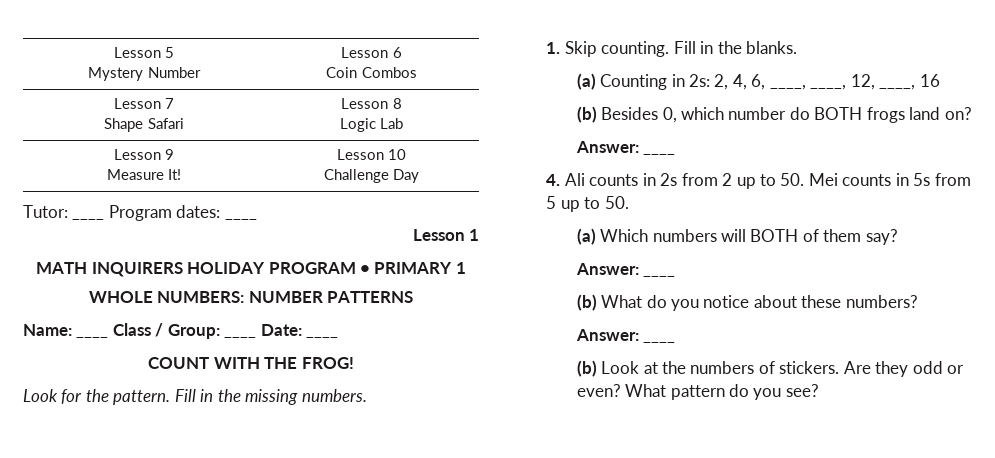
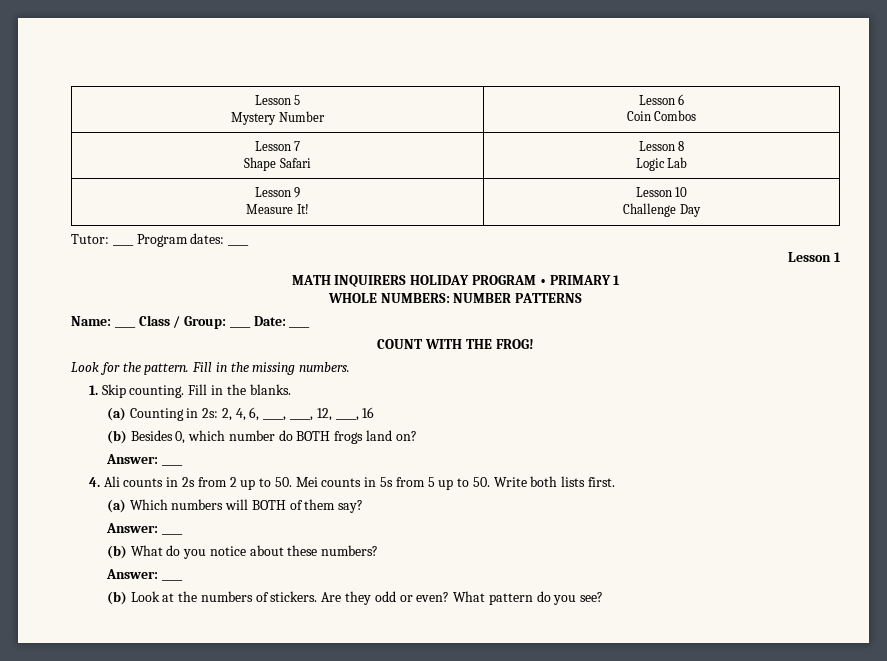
(629, 202) none -> [493,476,616,487] Write both lists first.

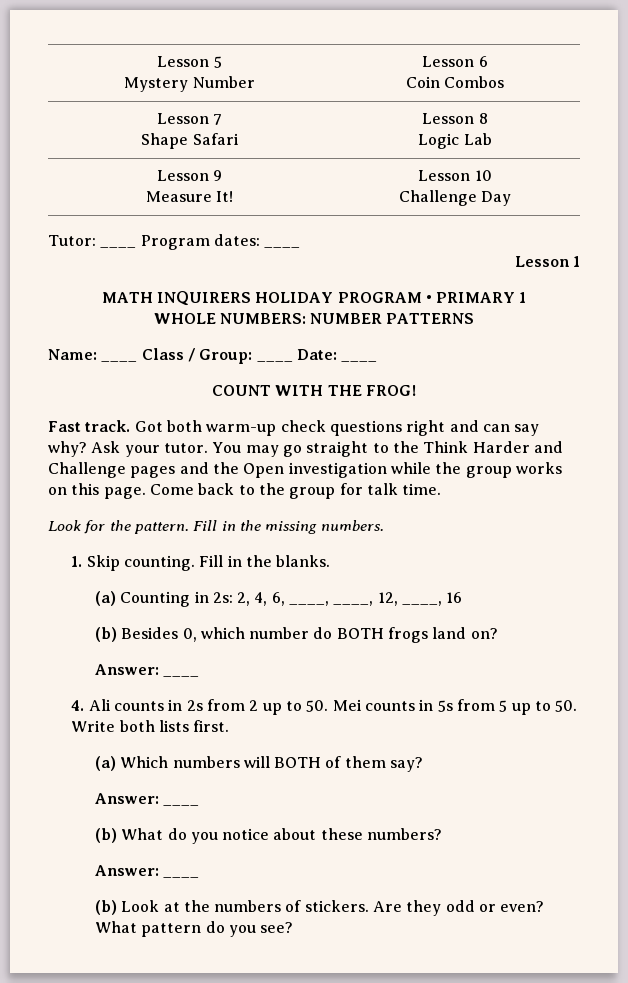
(534, 344) none -> [48,420,540,436] [48,441,563,457] [48,462,562,478] [48,483,442,499] // Fast track. Got both warm-up check questions right and can say why? Ask your tutor. You may go straight to the Think Harder and Challenge pages and the Open investigation while the group works on this page. Come back to the group for talk time.

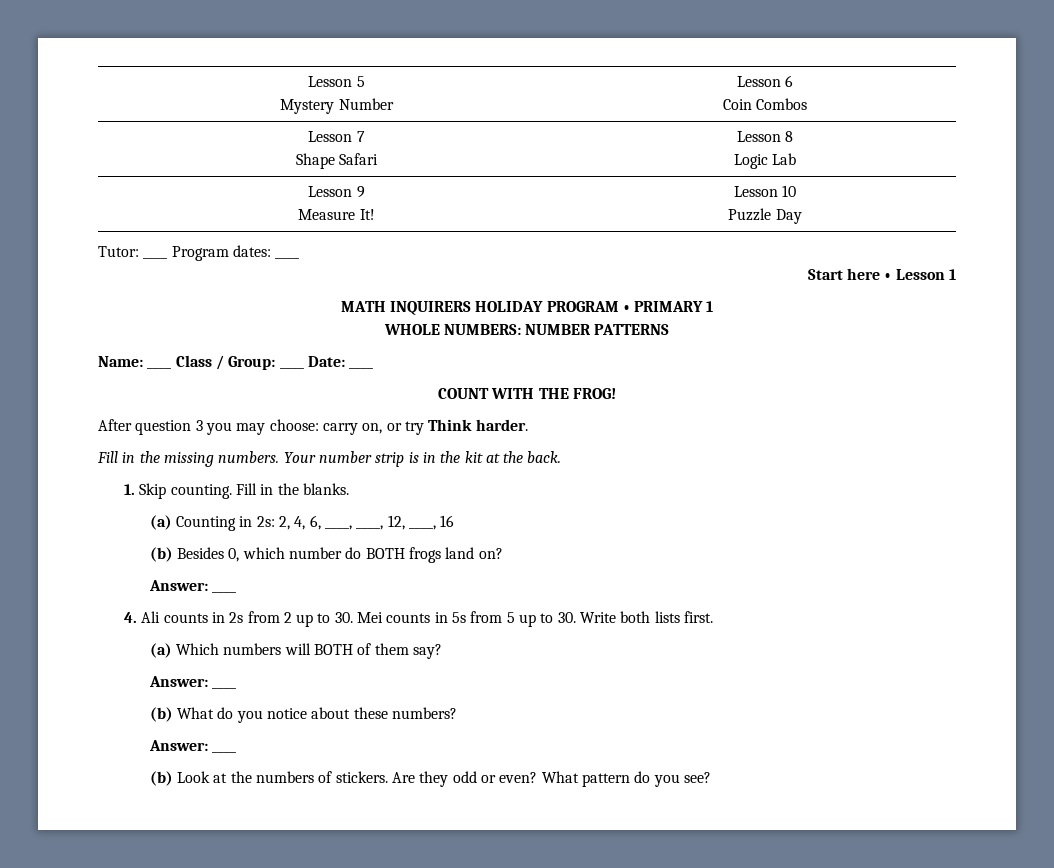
[398,190,477,206] Challenge -> [728,208,772,221] Puzzle
(301, 247) none -> [807,268,892,280] Start here •
[48,420,540,436] [48,441,563,457] [48,462,562,478] [48,483,442,499] [48,520,189,534] Fast track. Got both warm-up check questions right and can say why? Ask your tutor. You may go straight to the Think Harder and Challenge pages and the Open investigation while the group works on this page. Come back to the group for talk time. // Look for the pattern. -> [98,419,528,435] After question 3 you may choose: carry on, or try Think harder. //
(384, 525) none -> [283,451,562,467] Your number strip is in the kit at the back.
[306,700,329,712] 50. -> [334,612,353,623] 30.
[555,700,578,712] 50. -> [557,612,576,623] 30.

